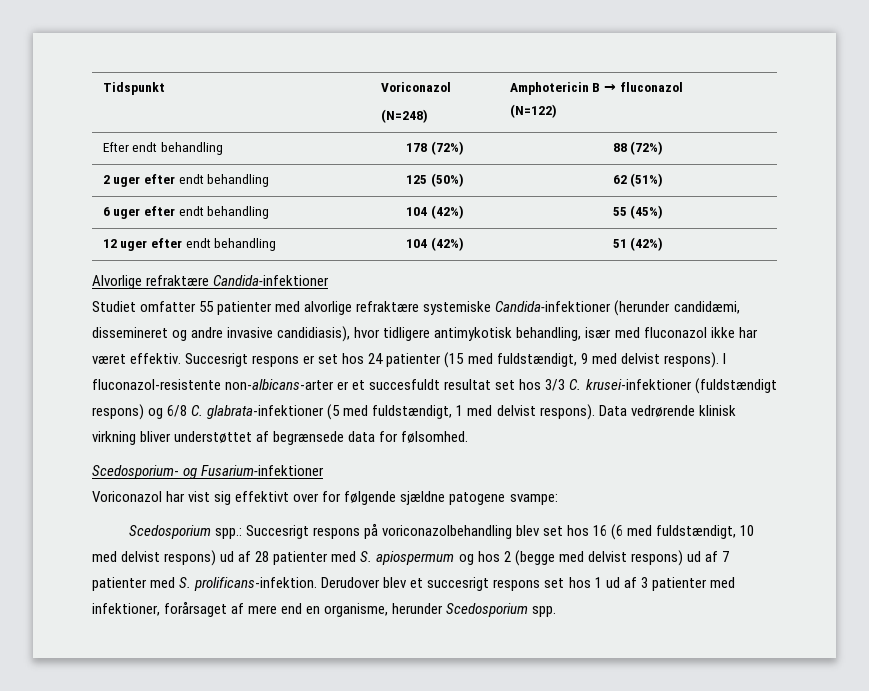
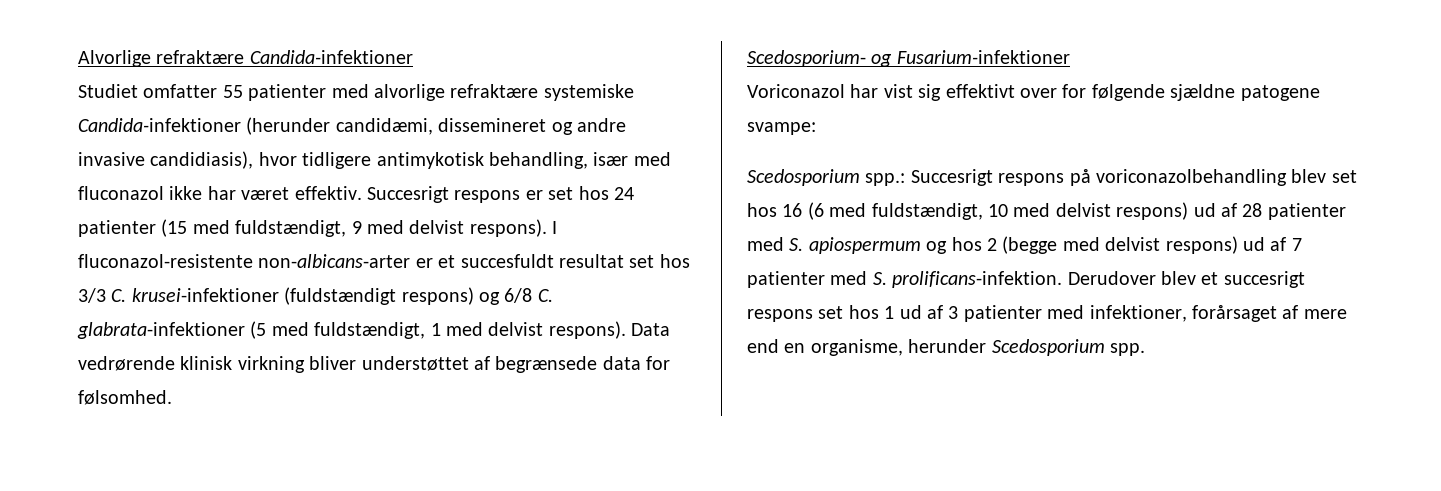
[102,82,165,95] [380,82,451,92] [380,109,428,123] [509,82,683,95] [509,104,557,118] [102,142,223,155] [406,141,464,155] [612,141,664,155] [102,174,270,187] [406,173,464,187] [612,173,664,187] [102,206,270,219] [406,205,464,219] [612,205,664,219] [102,238,277,251] [406,237,464,251] [612,237,664,251] Tidspunkt | Voriconazol // (N=248) | Amphotericin B → fluconazol // (N=122) // Efter endt behandling | 178 (72%) | 88 (72%) // 2 uger efter endt behandling | 125 (50%) | 62 (51%) // 6 uger efter endt behandling | 104 (42%) | 55 (45%) // 12 uger efter endt behandling | 104 (42%) | 51 (42%) // -> (78, 58) none

